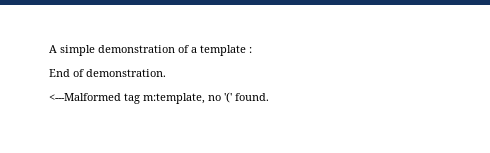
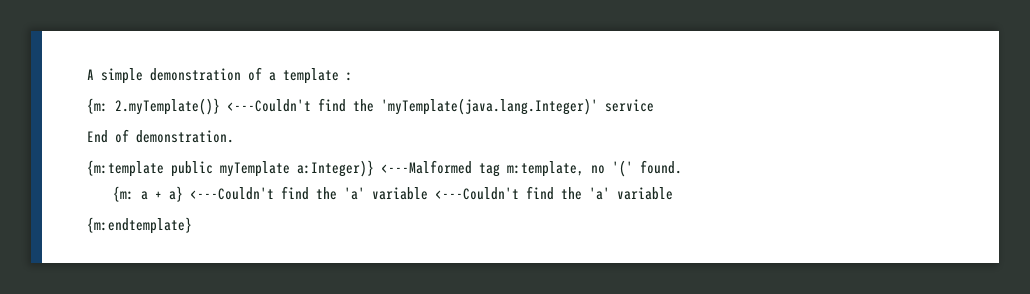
(252, 50) none -> [87,98,654,115] // {m: 2.myTemplate()} <---Couldn't find the 'myTemplate(java.lang.Integer)' service
(166, 73) none -> [87,160,374,177] {m:template public myTemplate a:Integer)}
(269, 97) none -> [113,186,674,202] [87,217,192,234] // {m: a + a} <---Couldn't find the 'a' variable <---Couldn't find the 'a' variable // {m:endtemplate}

